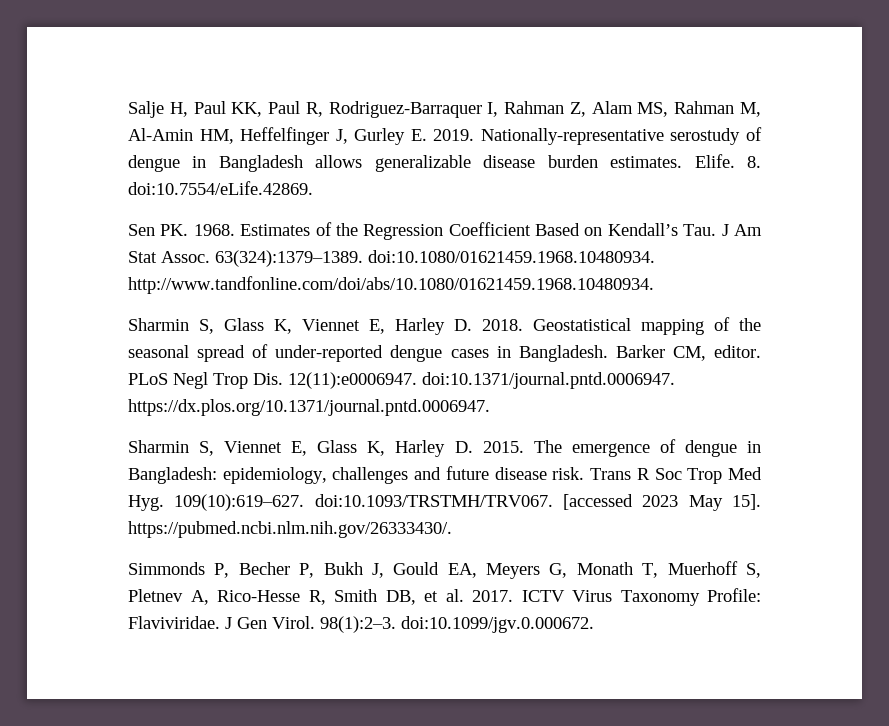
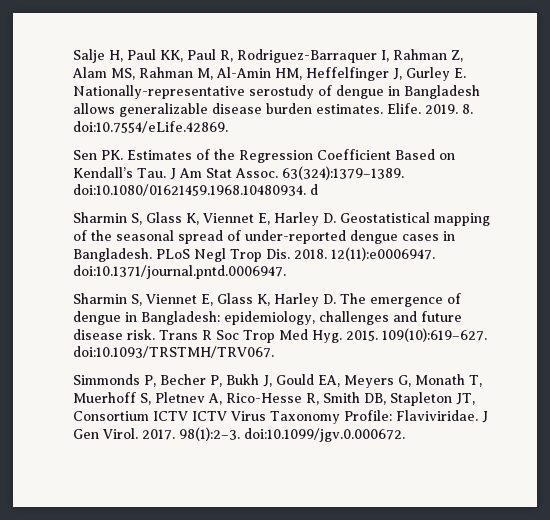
[433,129,475,141] 2019. -> (466, 73) none
(735, 161) none -> [425,104,458,114] 2019.
[193,224,235,236] 1968. -> (123, 155) none
[128,276,654,294] http://www.tandfonline.com/doi/abs/10.1080/01621459.1968.10480934. -> [310,184,318,195] d
[482,319,523,331] 2018. -> (336, 218) none
[615,345,762,361] Barker CM, editor. -> (152, 255) none
(283, 379) none -> [294,249,327,259] 2018.
[128,399,490,416] https://dx.plos.org/10.1371/journal.pntd.0006947. -> (286, 272) none
[482,441,524,453] 2015. -> (336, 299) none
(164, 503) none -> [346,330,378,341] 2015.
[563,494,761,511] [128,521,452,538] [accessed 2023 May 15]. https://pubmed.ncbi.nlm.nih.gov/26333430/. -> (274, 352) none
[424,589,513,602] et al. 2017. -> [390,392,475,406] [73,411,188,421] Stapleton JT, Consortium ICTV
(315, 622) none -> [142,429,175,440] 2017.

